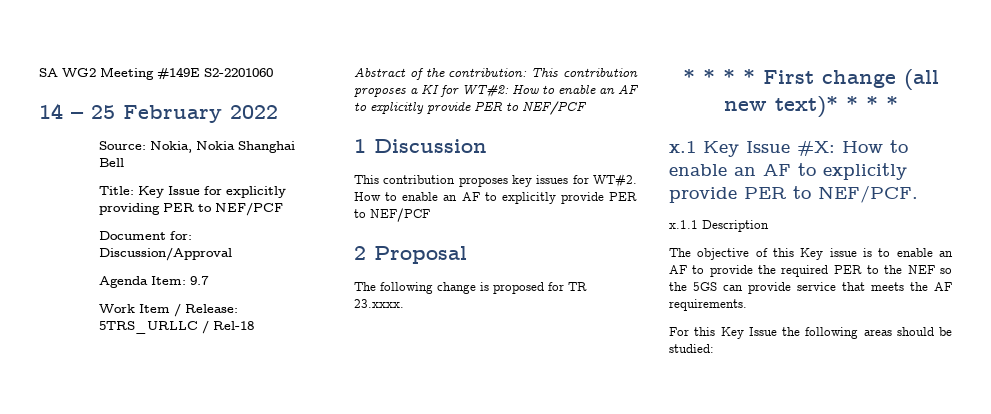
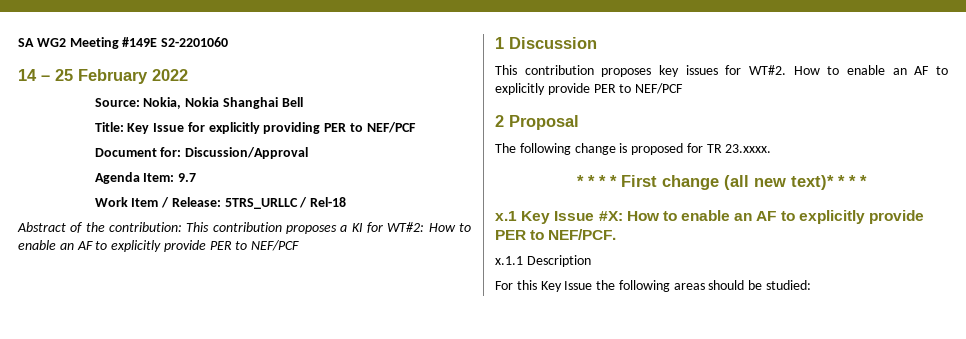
[669,248,953,260] [669,265,952,277] [669,282,952,294] [669,299,747,311] // The objective of this Key issue is to enable an AF to provide the required PER to the NEF so the 5GS can provide service that meets the AF requirements. -> (591, 261) none

